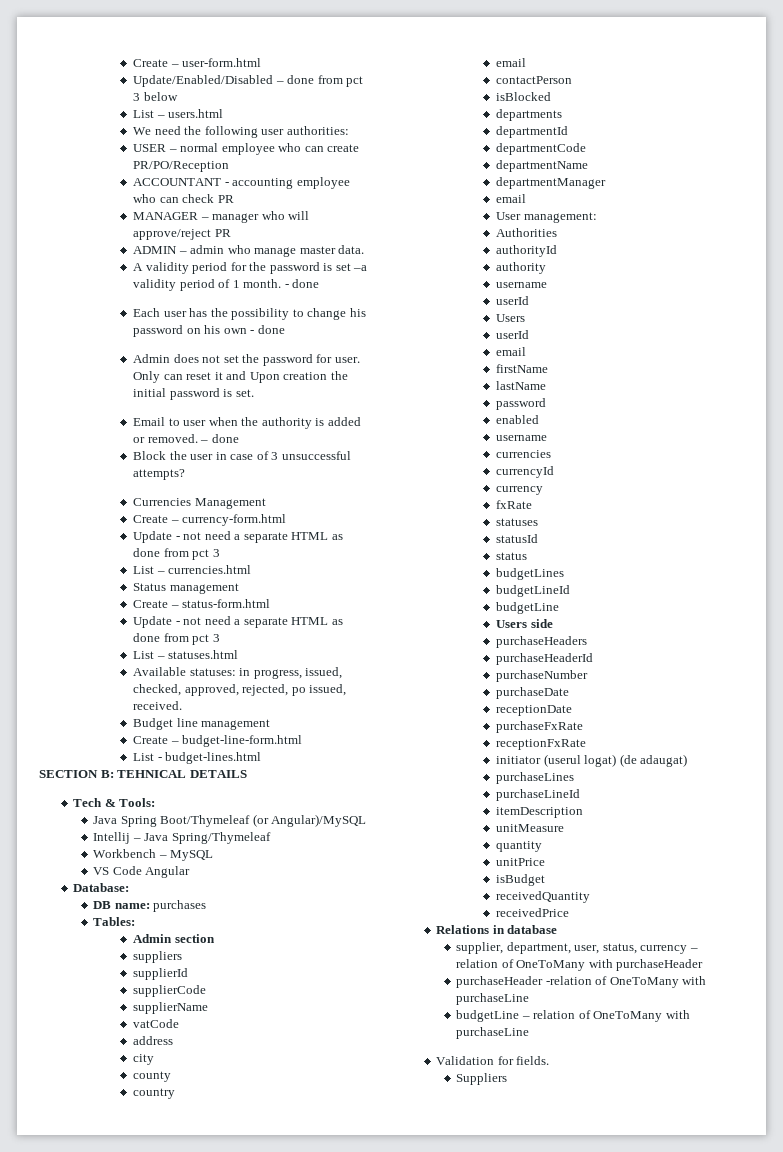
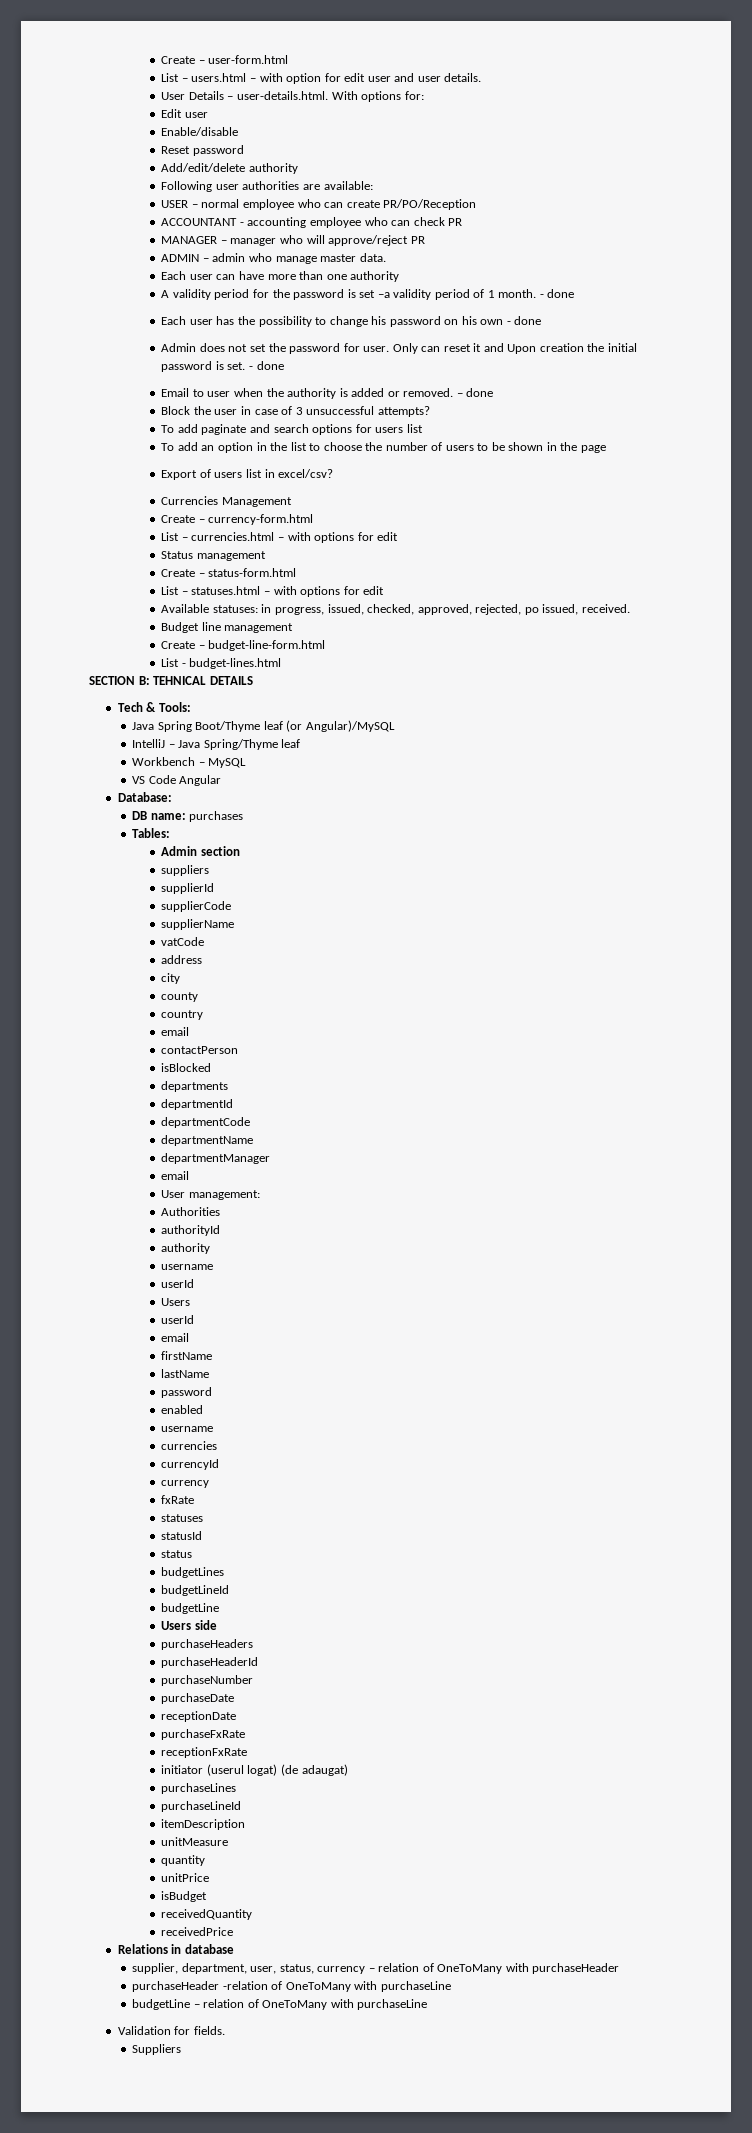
[133,75,364,87] [133,92,178,101] [133,109,224,118] [133,126,349,138] Update/Enabled/Disabled – done from pct 3 below // List – users.html // We need the following user authorities: -> [161,73,482,84] [161,91,424,102] [161,109,208,118] [161,127,239,136] [161,145,244,156] [161,163,298,174] [161,181,373,192] List – users.html – with option for edit user and user details. // User Details – user-details.html. With options for: // Edit user // Enable/disable // Reset password // Add/edit/delete authority // Following user authorities are available:
(365, 249) none -> [161,271,400,282] // Each user can have more than one authority
(254, 393) none -> [248,361,284,370] - done
(186, 474) none -> [161,424,423,435] [161,442,606,453] [161,469,334,480] // To add paginate and search options for users list // To add an option in the list to choose the number of users to be shown in the page // Export of users list in excel/csv?
[133,531,343,543] [133,548,220,560] [133,565,252,574] Update - not need a separate HTML as done from pct 3 // List – currencies.html -> [161,532,399,543] List – currencies.html – with options for edit
[133,616,343,628] [133,633,220,645] [133,650,239,659] Update - not need a separate HTML as done from pct 3 // List – statuses.html -> [161,586,385,597] List – statuses.html – with options for edit
[160,815,251,827] Boot/Thymeleaf -> [195,721,283,732] Boot/Thyme leaf
[93,832,131,844] Intellij -> [132,739,166,748] IntelliJ
[171,832,271,844] Spring/Thymeleaf -> [203,739,301,750] Spring/Thyme leaf

